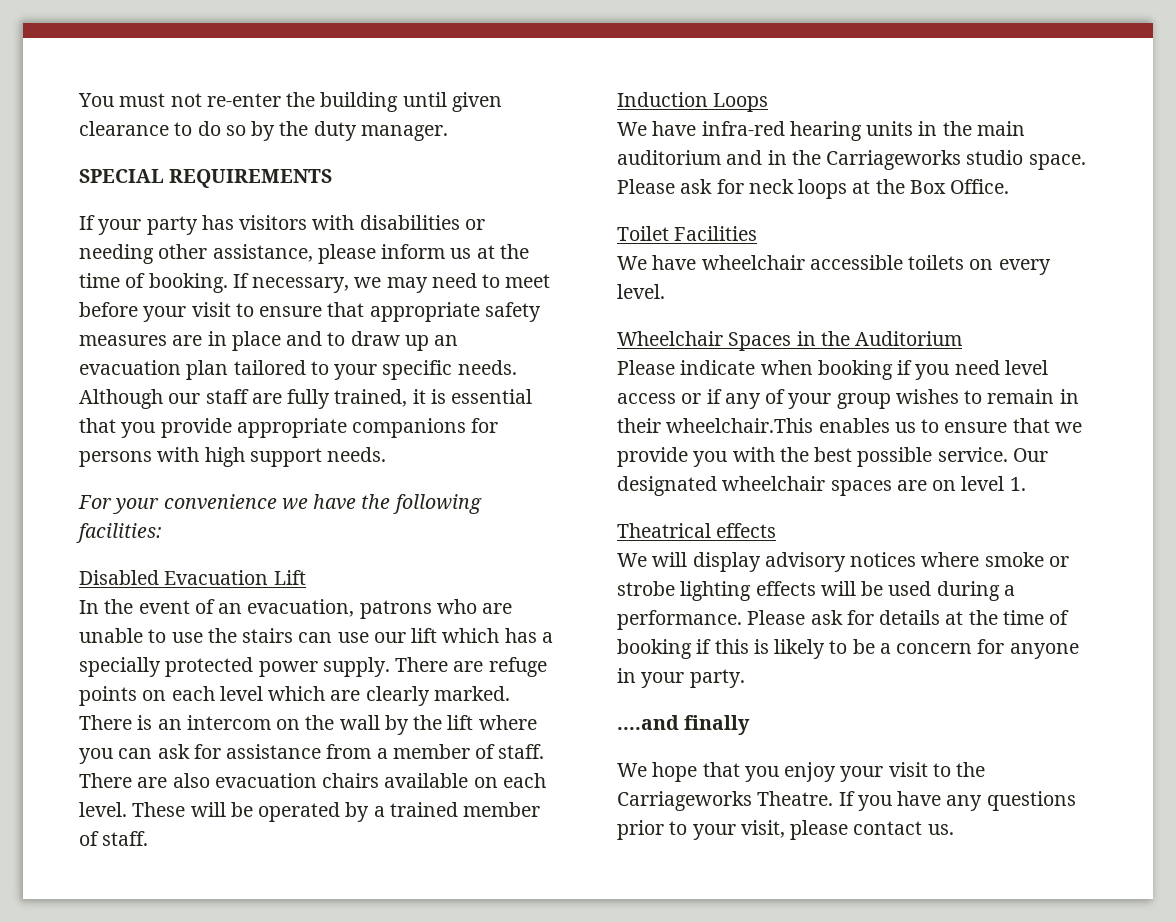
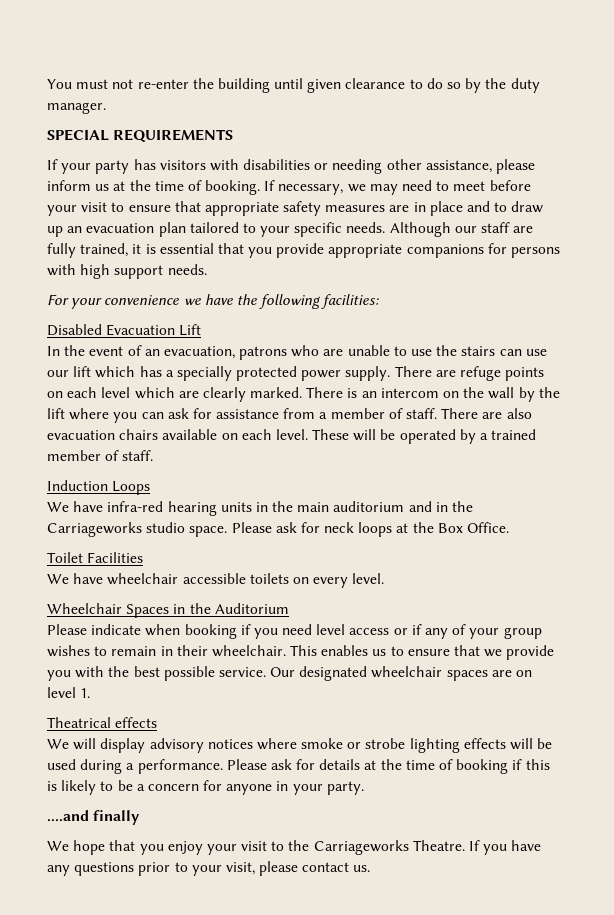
[666,418,814,433] wheelchair.This -> [211,645,318,657] wheelchair. This

